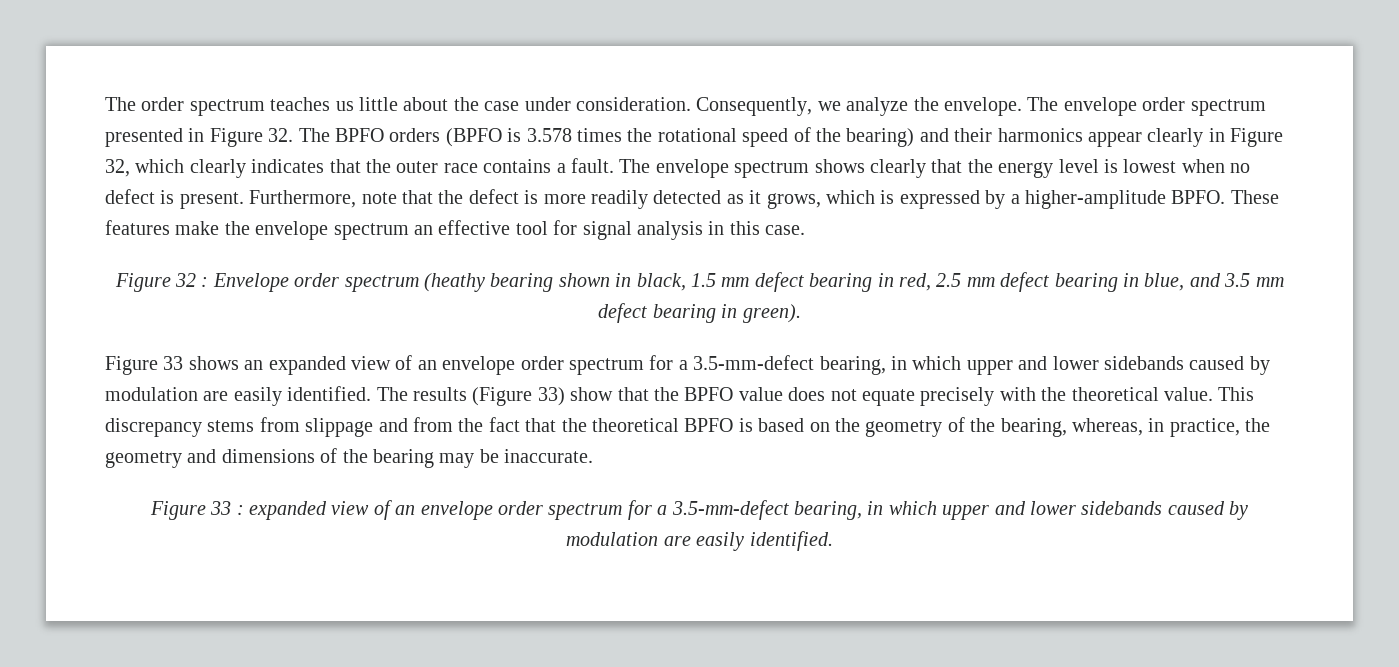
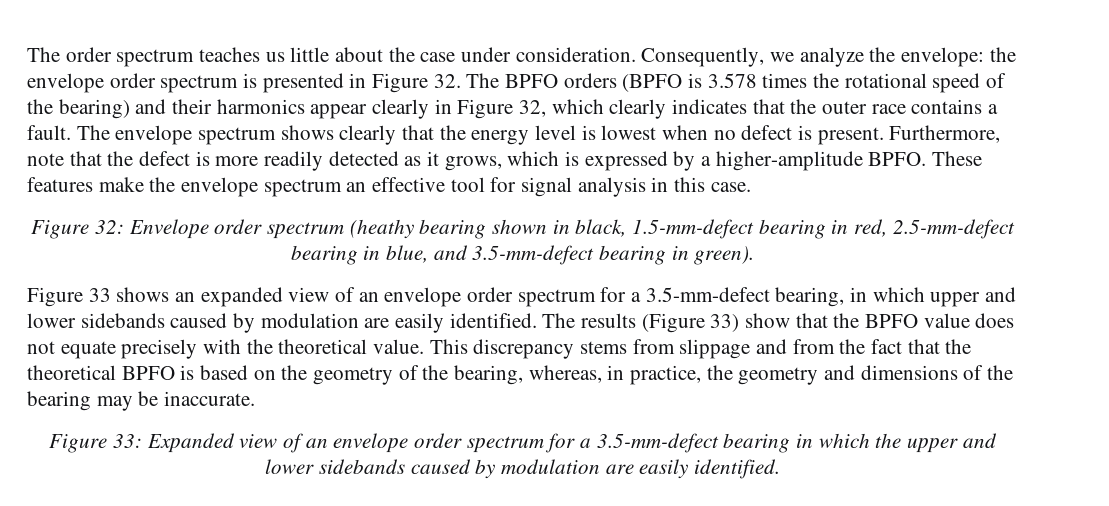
[943,97,1266,116] envelope. The envelope order spectrum -> [901,47,1016,67] [27,73,258,93] envelope: the envelope order spectrum is
[174,273,209,287] 32 : -> [94,220,124,234] 32:
[690,272,1050,292] 1.5 mm defect bearing in red, 2.5 mm defect -> [632,219,1015,239] 1.5-mm-defect bearing in red, 2.5-mm-defect
[1224,273,1284,287] [598,303,648,323] 3.5 mm defect -> [472,245,595,265] 3.5-mm-defect
[210,500,937,520] 33 : expanded view of an envelope order spectrum for a 3.5-mm-defect bearing, in which -> [112,433,902,453] 33: Expanded view of an envelope order spectrum for a 3.5-mm-defect bearing in which the

